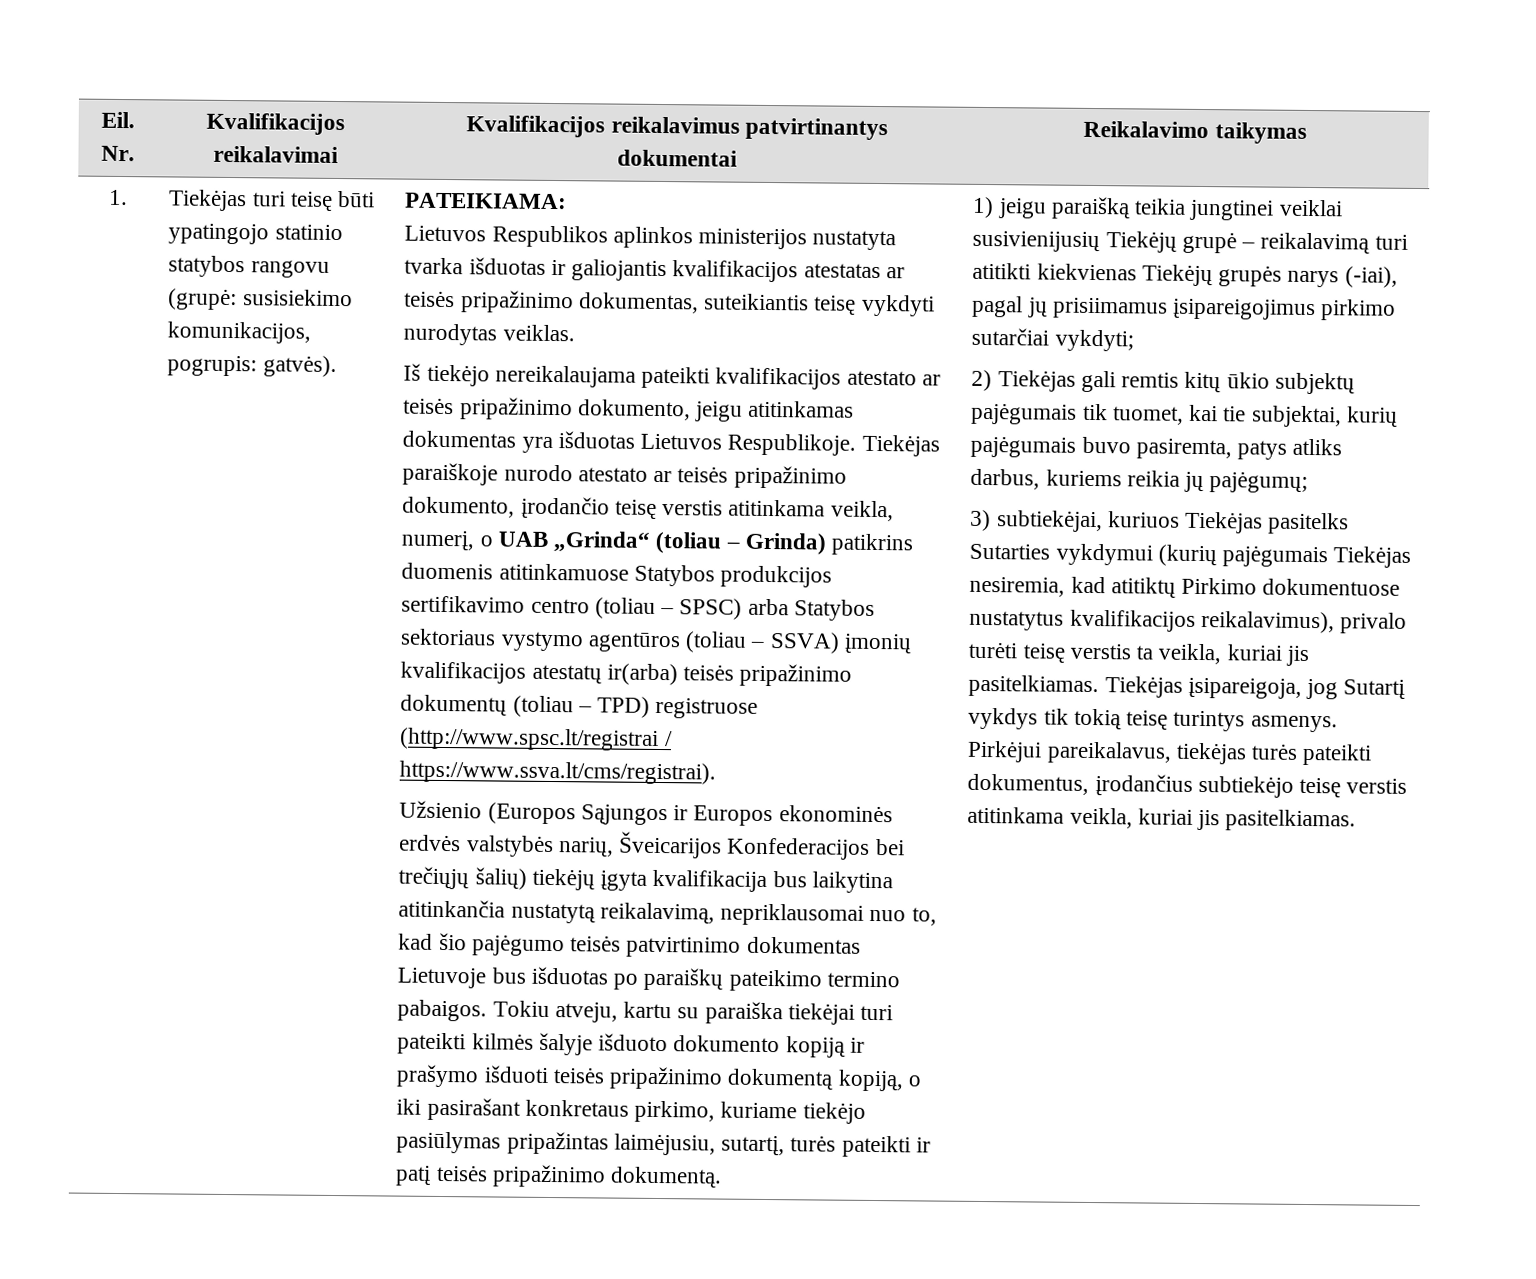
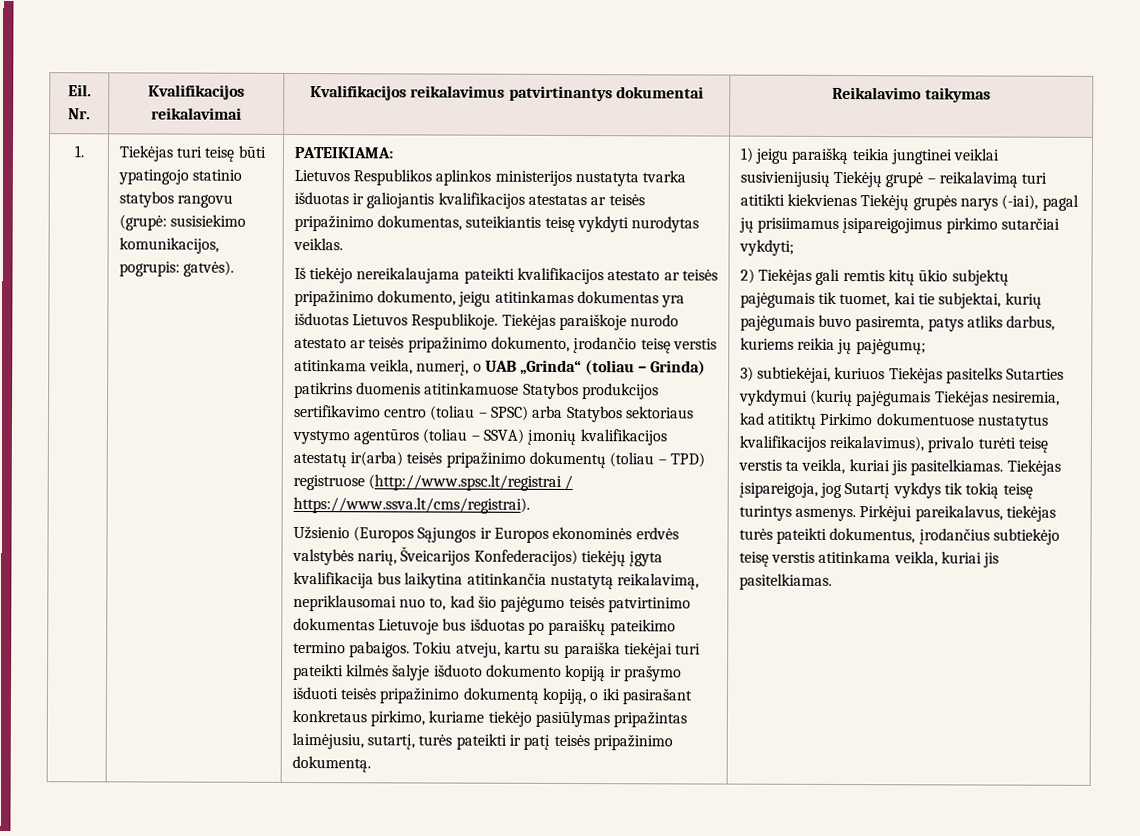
[726,837,905,860] [398,866,527,890] Konfederacijos bei trečiųjų šalių) -> [473,549,578,567] Konfederacijos)

